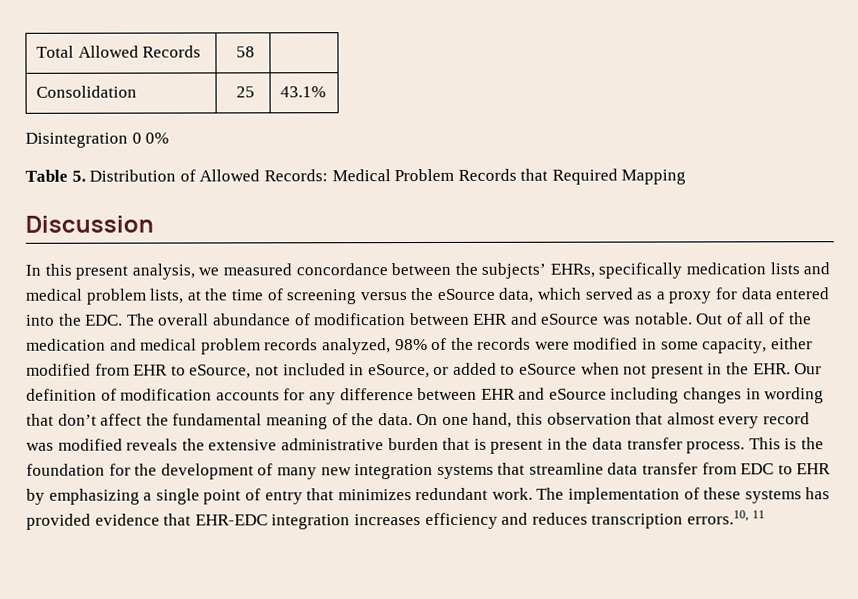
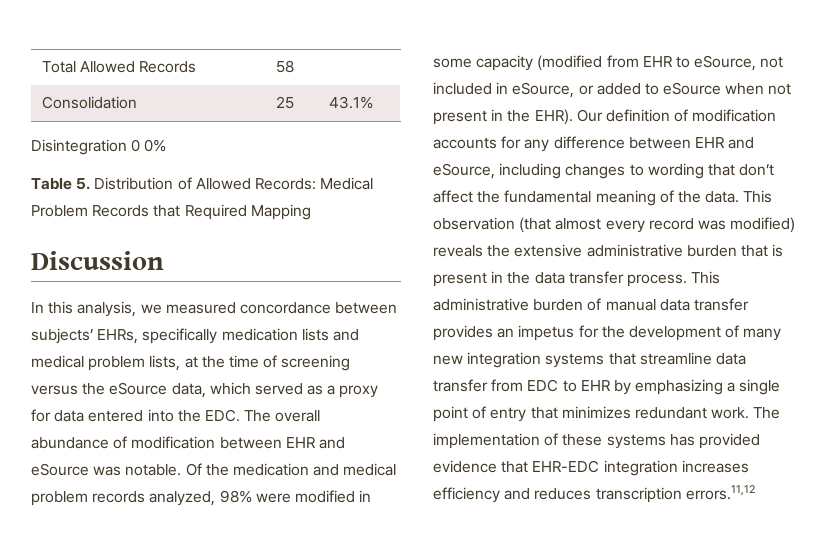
[75,265,129,280] present -> (74, 307) none
[454,262,478,275] the -> (398, 308) none
[696,312,786,325] Out of all of -> [185,463,202,476] Of
[431,337,532,350] of the records -> (252, 496) none
[702,337,813,354] [26,363,91,376] capacity, either modified -> [476,55,603,71] capacity (modified
[752,363,791,375] EHR. -> [534,109,573,125] EHR).
[548,388,607,400] eSource -> [433,163,495,179] eSource,
[745,388,761,400] in -> [629,164,644,176] to
[416,412,664,428] On one hand, this observation that -> [743,190,773,203] [433,217,552,233] This observation (that
[57,438,123,451] modified -> [730,217,796,233] modified)
[784,437,825,450] [26,463,105,476] is the foundation -> [433,298,749,311] [433,325,575,341] administrative burden of manual data transfer provides an impetus
[686,510,766,525] errors.10, 11 -> [685,485,755,500] errors.11,12

